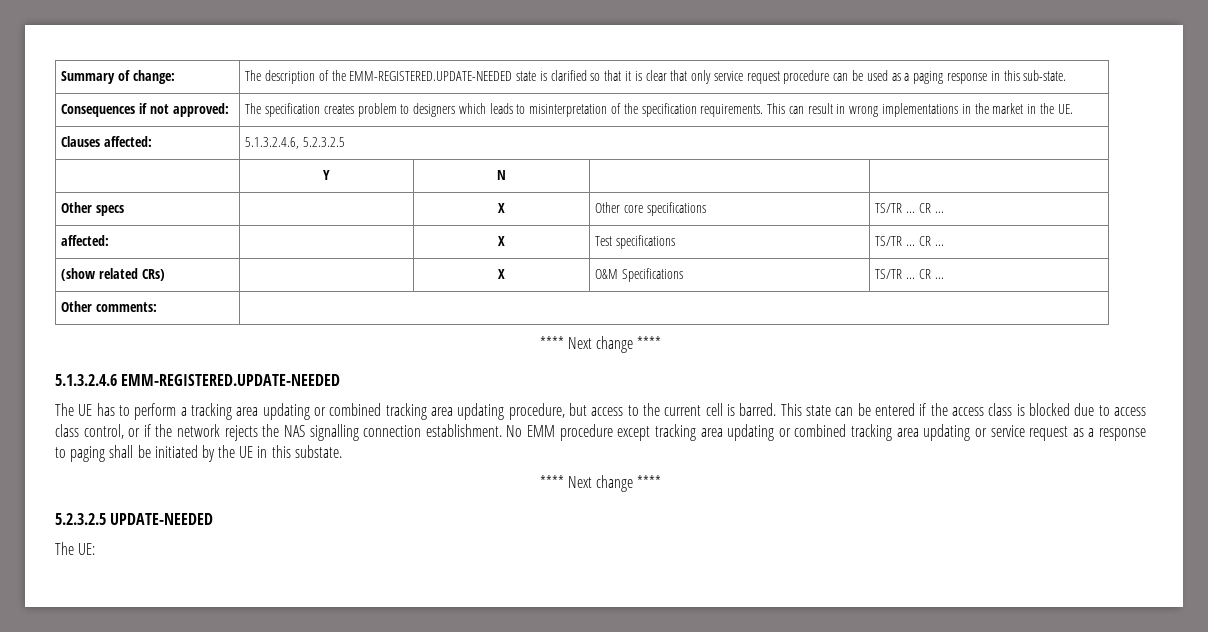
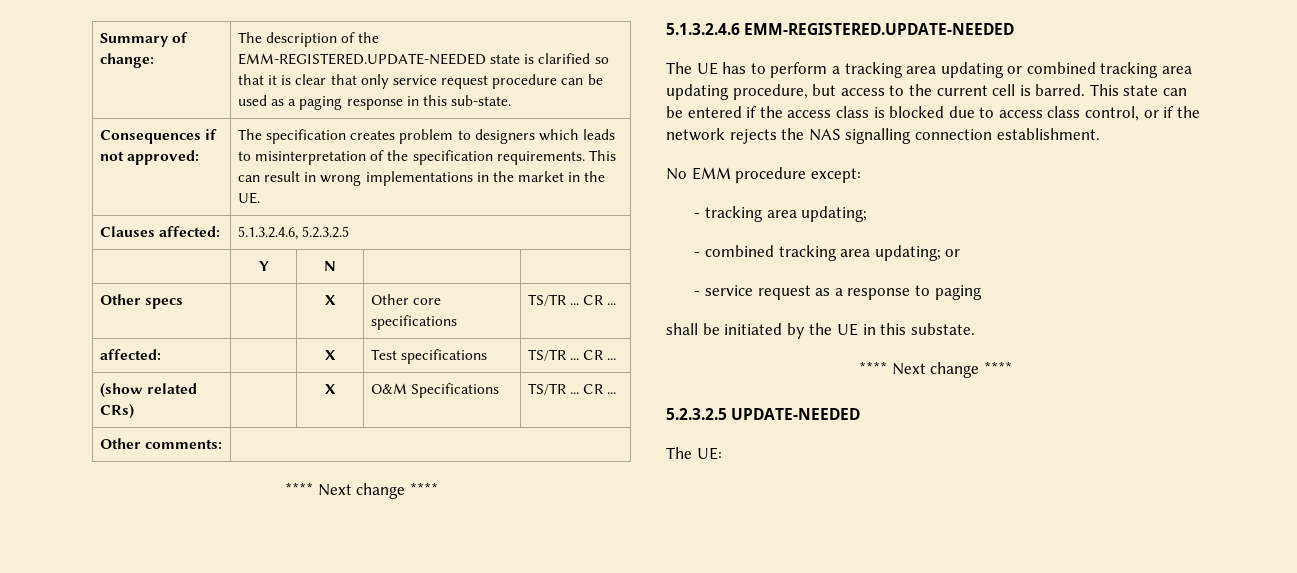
(502, 430) none -> (1100, 134) //
[617,424,987,441] except tracking area updating or combined tracking area updating or -> [810,168,861,183] [694,206,868,222] [694,245,961,261] [694,291,701,296] except: // - tracking area updating; // - combined tracking area updating; or // -
(106, 454) none -> (982, 292) //

